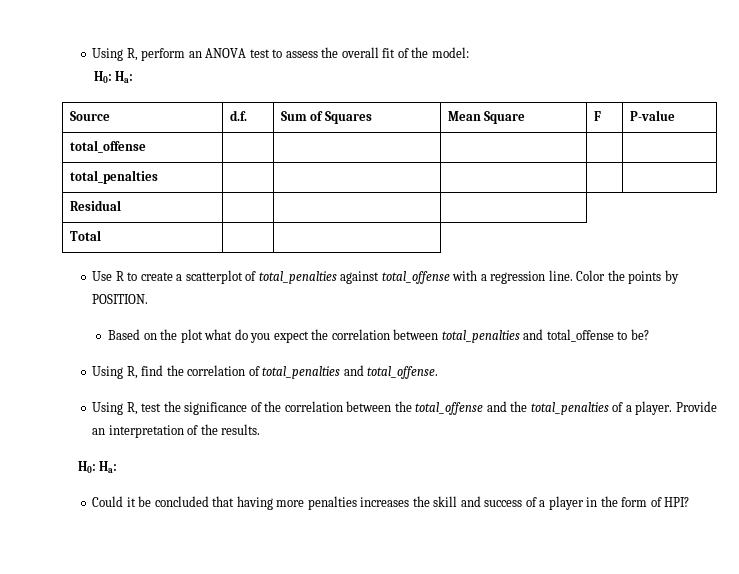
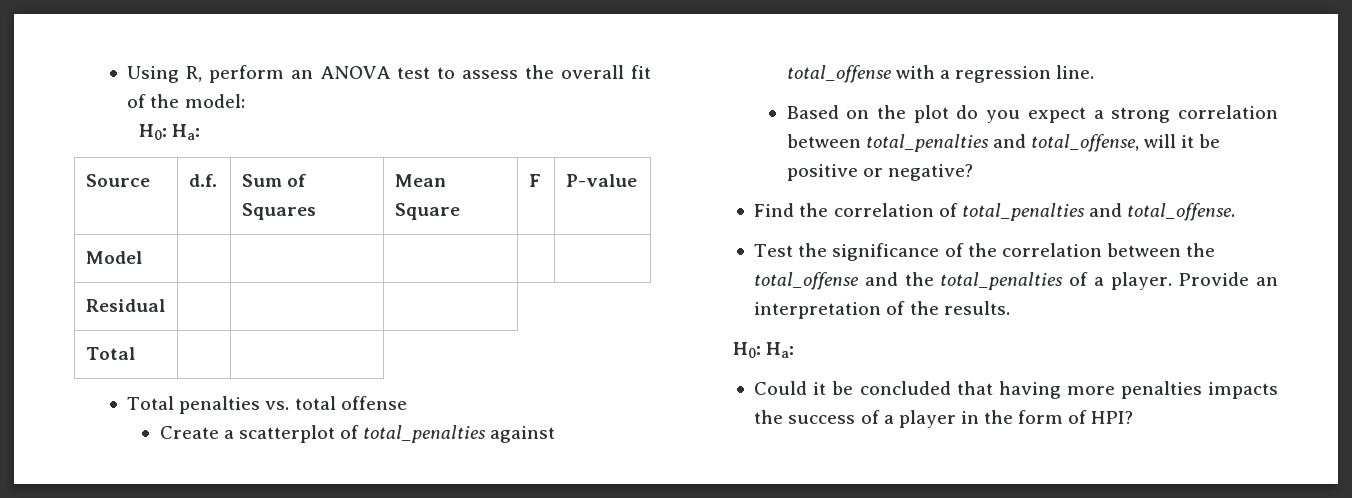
[69,140,146,153] [69,170,158,184] total_offense | | | | | // total_penalties -> [85,251,142,264] Model
[92,271,173,281] Use R to create -> [127,396,407,414] [159,426,219,439] Total penalties vs. total offense // Create
[576,270,679,284] [92,294,149,304] Color the points by POSITION. -> (1095, 72) none
[204,329,233,340] what -> (949, 114) none
[311,329,329,340] the -> [1093,107,1171,123] a strong
[546,329,649,342] [92,365,164,379] total_offense to be? // Using R, find -> [1030,134,1221,152] [786,164,973,181] [754,203,795,217] total_offense, will it be positive or negative? // Find
[92,402,162,415] Using R, test -> [754,244,794,257] Test
[360,496,481,507] increases the skill and -> [1208,382,1278,399] [754,410,784,424] impacts the

